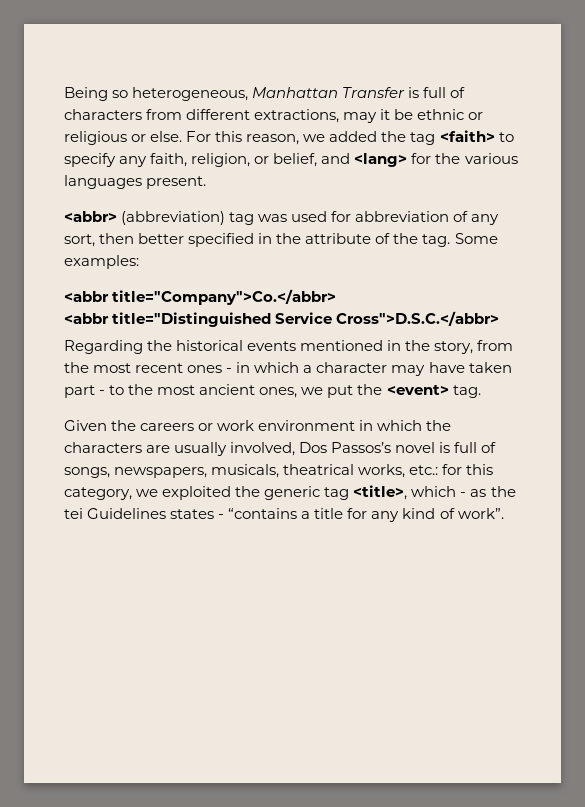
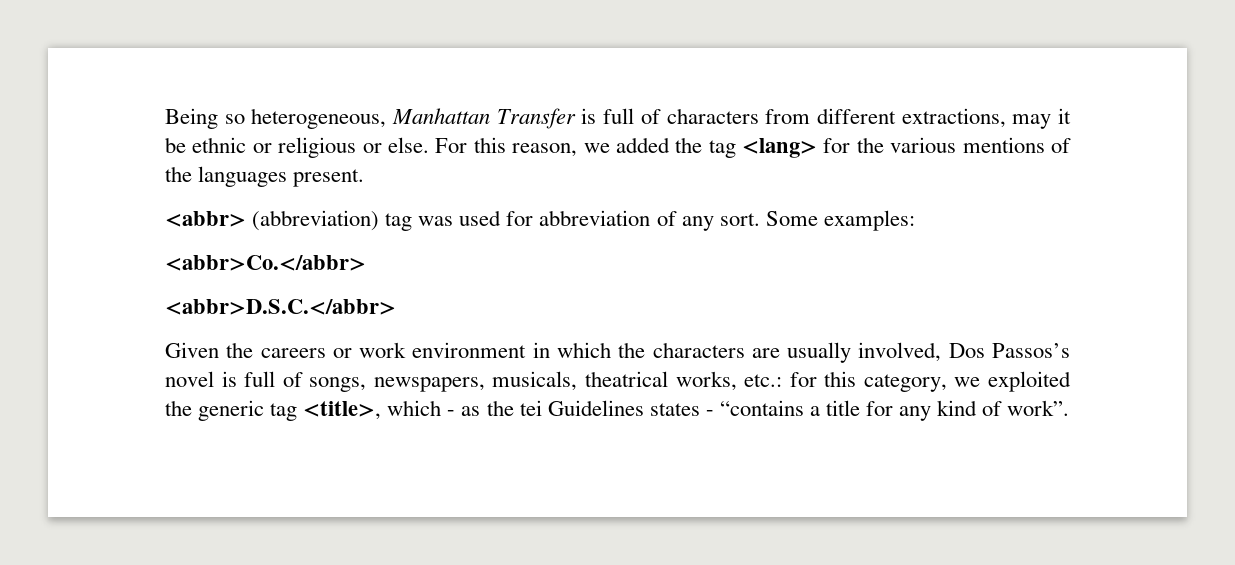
[439,130,514,142] [64,153,351,167] <faith> to specify any faith, religion, or belief, and -> (736, 149) none
(518, 158) none -> [962,137,1072,153] [165,166,192,182] mentions of the
[64,233,498,247] [64,255,139,269] [64,289,337,305] [64,311,500,327] [64,340,514,354] [64,362,512,376] [64,384,481,398] sort, then better specified in the attribute of the tag. Some examples: // <abbr title="Company">Co.</abbr> // <abbr title="Distinguished Service Cross">D.S.C.</abbr> // Regarding the historical events mentioned in the story, from the most recent ones - in which a character may have taken part - to the most ancient ones, we put the <event> tag. -> [719,210,915,231] [165,255,366,271] [165,299,396,315] sort. Some examples: // <abbr>Co.</abbr> // <abbr>D.S.C.</abbr>

